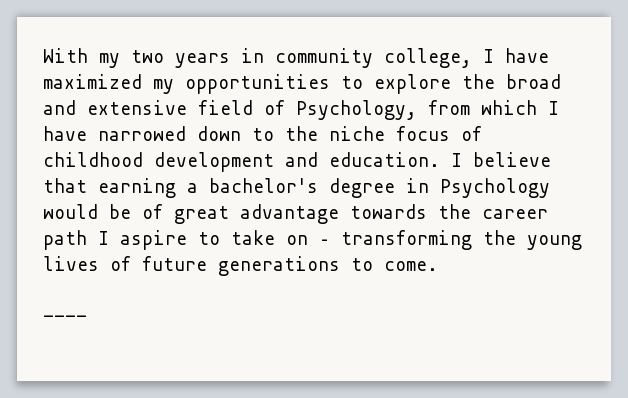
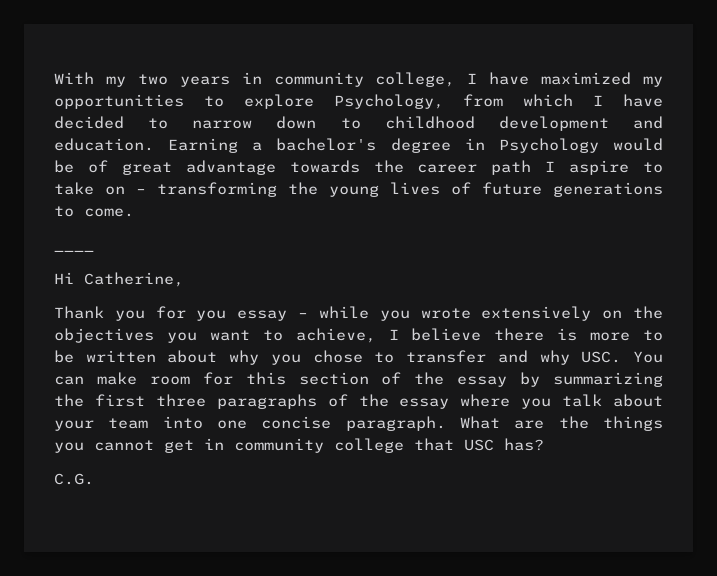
[462,74,561,89] [43,100,285,115] the broad and extensive field of -> (314, 101) none
[98,126,482,141] [43,152,551,172] [43,178,176,198] narrowed down to the niche focus of childhood development and education. I believe that earning -> [54,116,663,131] [54,138,239,153] decided to narrow down to childhood development and education. Earning
(87, 316) none -> [54,272,184,287] [54,306,663,321] [54,328,663,343] [54,350,664,365] [54,372,663,387] [54,394,663,409] [54,416,663,431] [54,438,544,453] [54,473,94,485] // Hi Catherine, // Thank you for you essay – while you wrote extensively on the objectives you want to achieve, I believe there is more to be written about why you chose to transfer and why USC. You can make room for this section of the essay by summarizing the first three paragraphs of the essay where you talk about your team into one concise paragraph. What are the things you cannot get in community college that USC has? // C.G.

